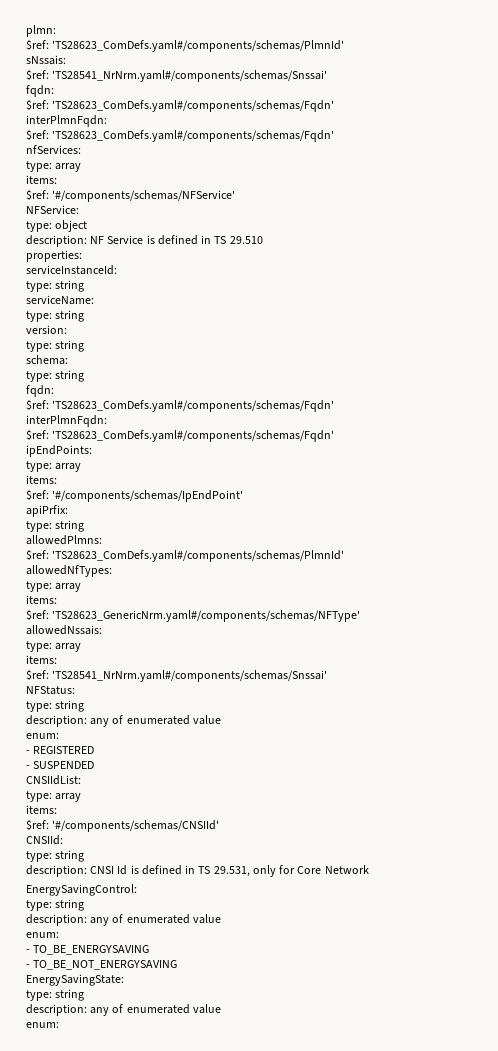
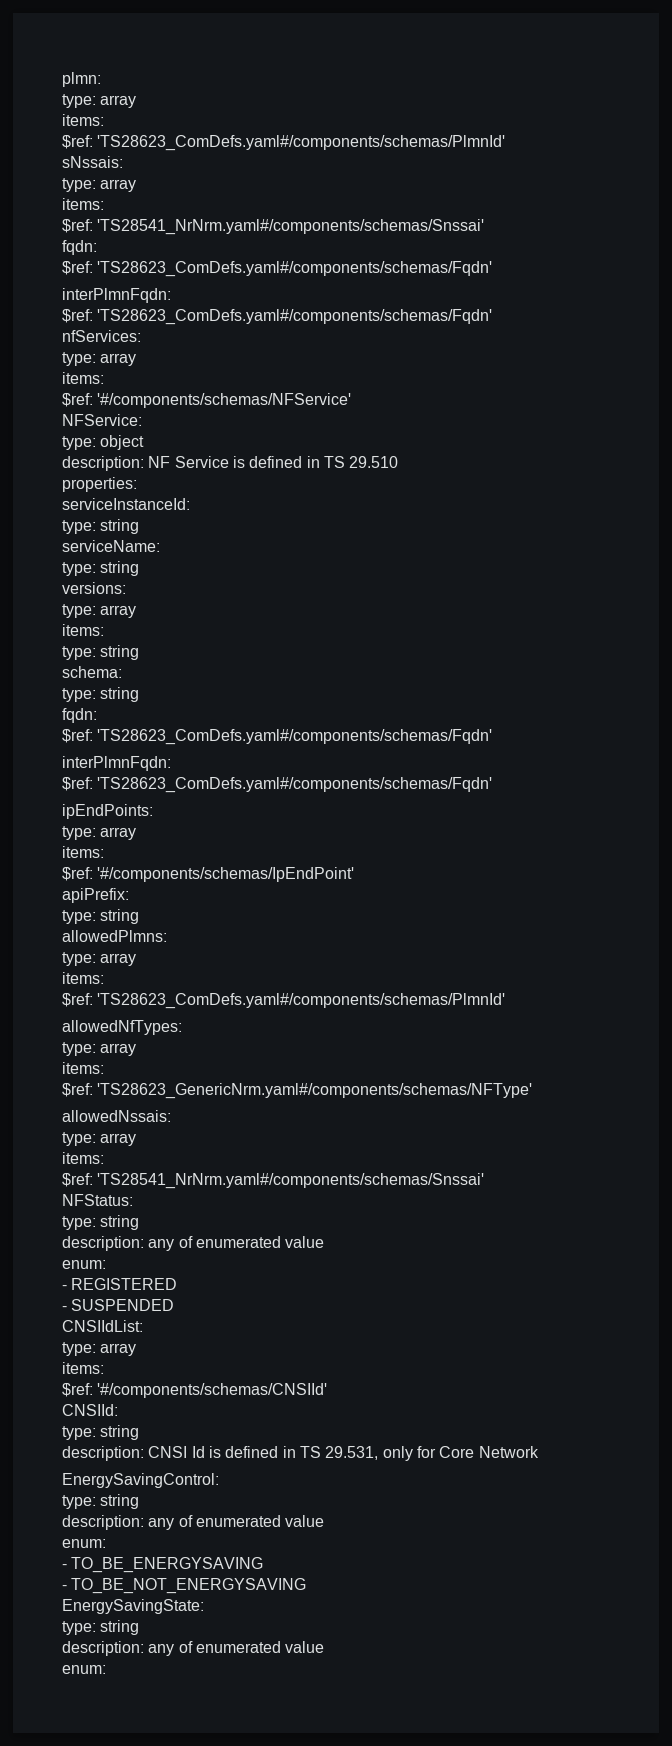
(56, 31) none -> [62,94,137,108] [62,114,104,126] // type: array // items:
(66, 60) none -> [62,178,137,192] [62,198,104,210] // type: array // items:
[26,325,67,334] version: -> [62,582,126,594] [62,604,137,618] [62,624,104,636] versions: // type: array // items:
[26,505,68,517] apiPrfix: -> [62,888,129,903] apiPrefix:
(102, 540) none -> [62,952,137,966] [62,972,104,984] // type: array // items:

